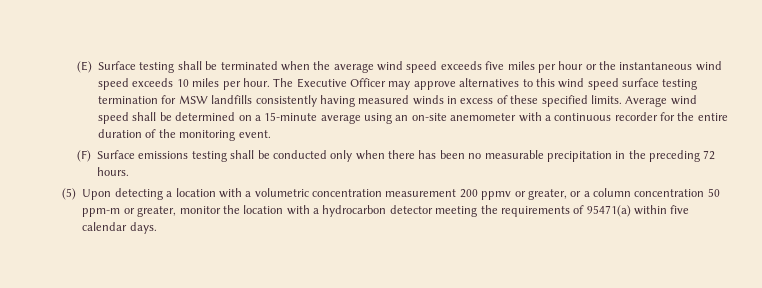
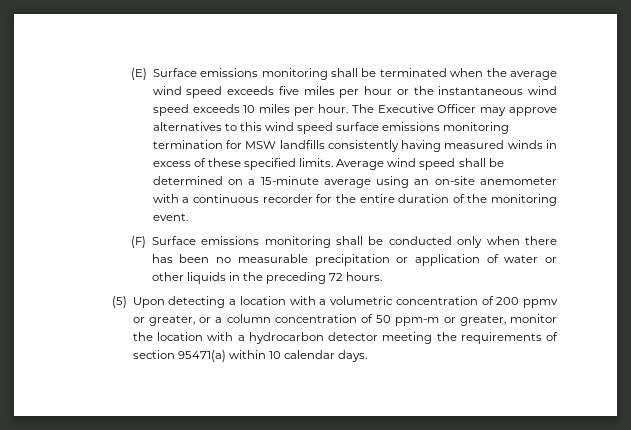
[139,62,175,73] testing -> [200,68,328,80] emissions monitoring
[662,79,698,90] testing -> [382,122,510,134] emissions monitoring
[191,151,227,162] testing -> [264,236,331,248] monitoring
(612, 156) none -> [396,254,557,266] [151,272,226,284] or application of water or other liquids
[385,189,457,197] measurement -> [481,296,494,305] of
(705, 193) none -> [360,314,373,323] of
(585, 209) none -> [132,350,175,359] section
[670,205,690,214] five -> [269,351,282,359] 10

